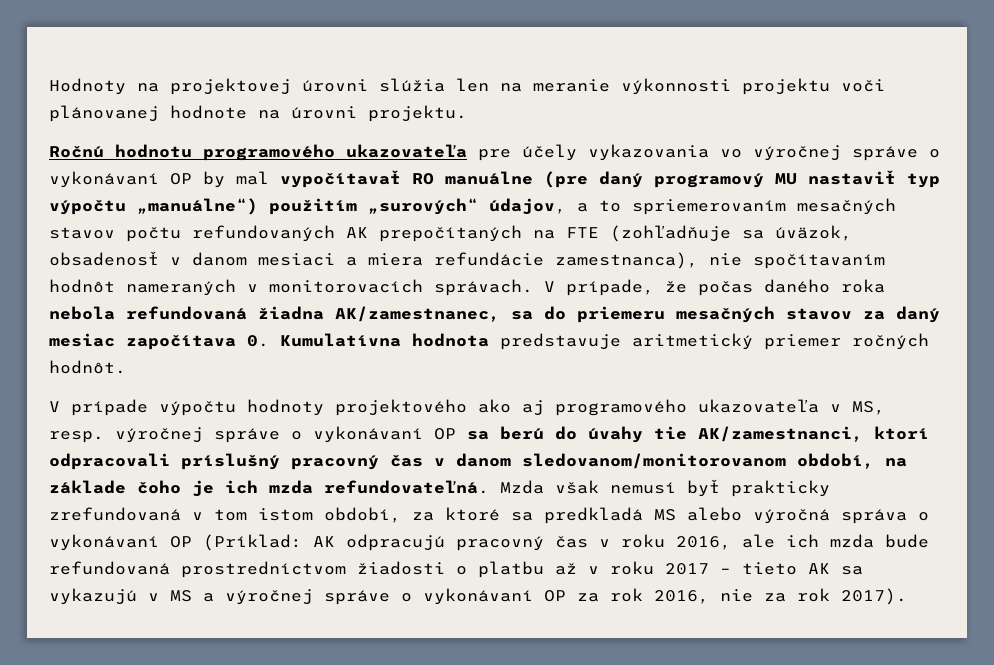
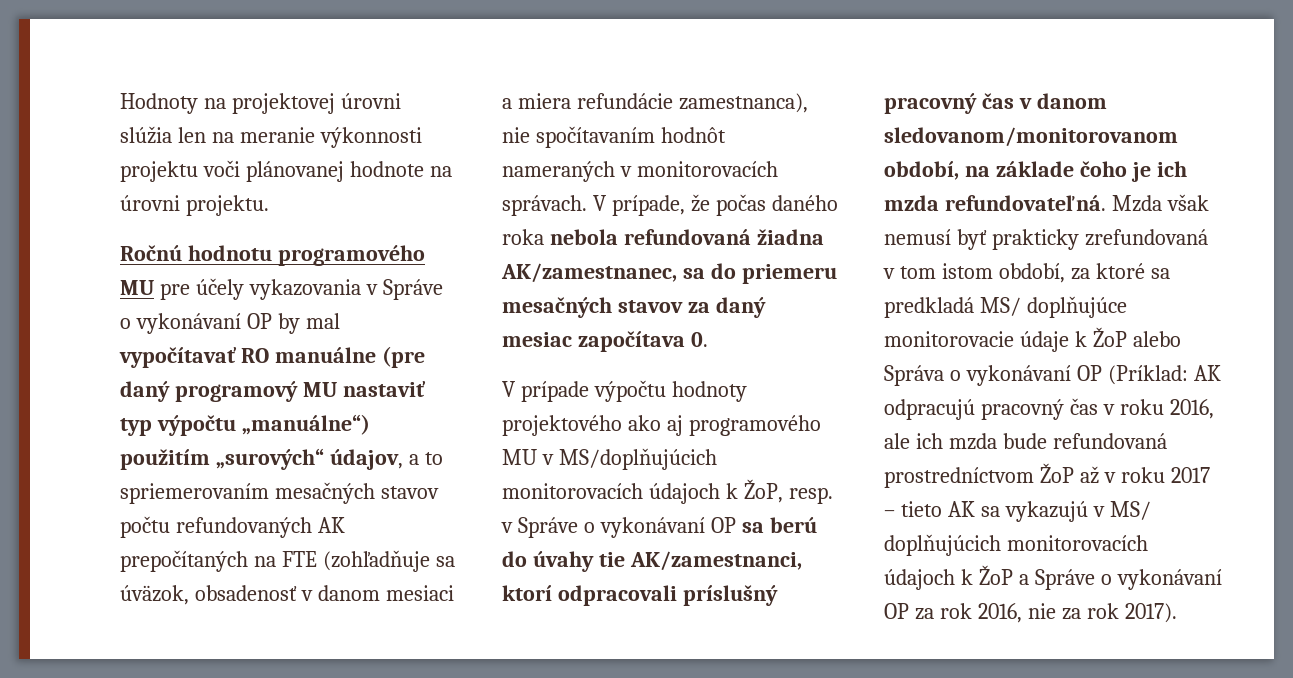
[346,144,467,158] ukazovateľa -> [120,280,154,295] MU
[720,145,918,161] vo výročnej správe -> [365,279,443,300] v Správe
[280,333,929,350] [49,360,126,374] Kumulatívna hodnota predstavuje aritmetický priemer ročných hodnôt. -> (708, 339) none
[698,399,885,415] [49,427,280,443] ukazovateľa v MS, resp. výročnej správe -> [502,448,717,470] [502,479,833,504] [501,517,578,538] MU v MS/doplňujúcich monitorovacích údajoch k ŽoP, resp. v Správe
[654,507,907,524] MS alebo výročná správa -> [979,296,1127,318] [884,327,1181,352] [884,365,944,386] MS/ doplňujúce monitorovacie údaje k ŽoP alebo Správa
[357,561,544,578] žiadosti o platbu -> [1039,463,1074,483] ŽoP
[170,589,390,605] MS a výročnej správe -> [1109,501,1151,520] [884,534,1148,556] [884,565,1095,590] MS/ doplňujúcich monitorovacích údajoch k ŽoP a Správe

